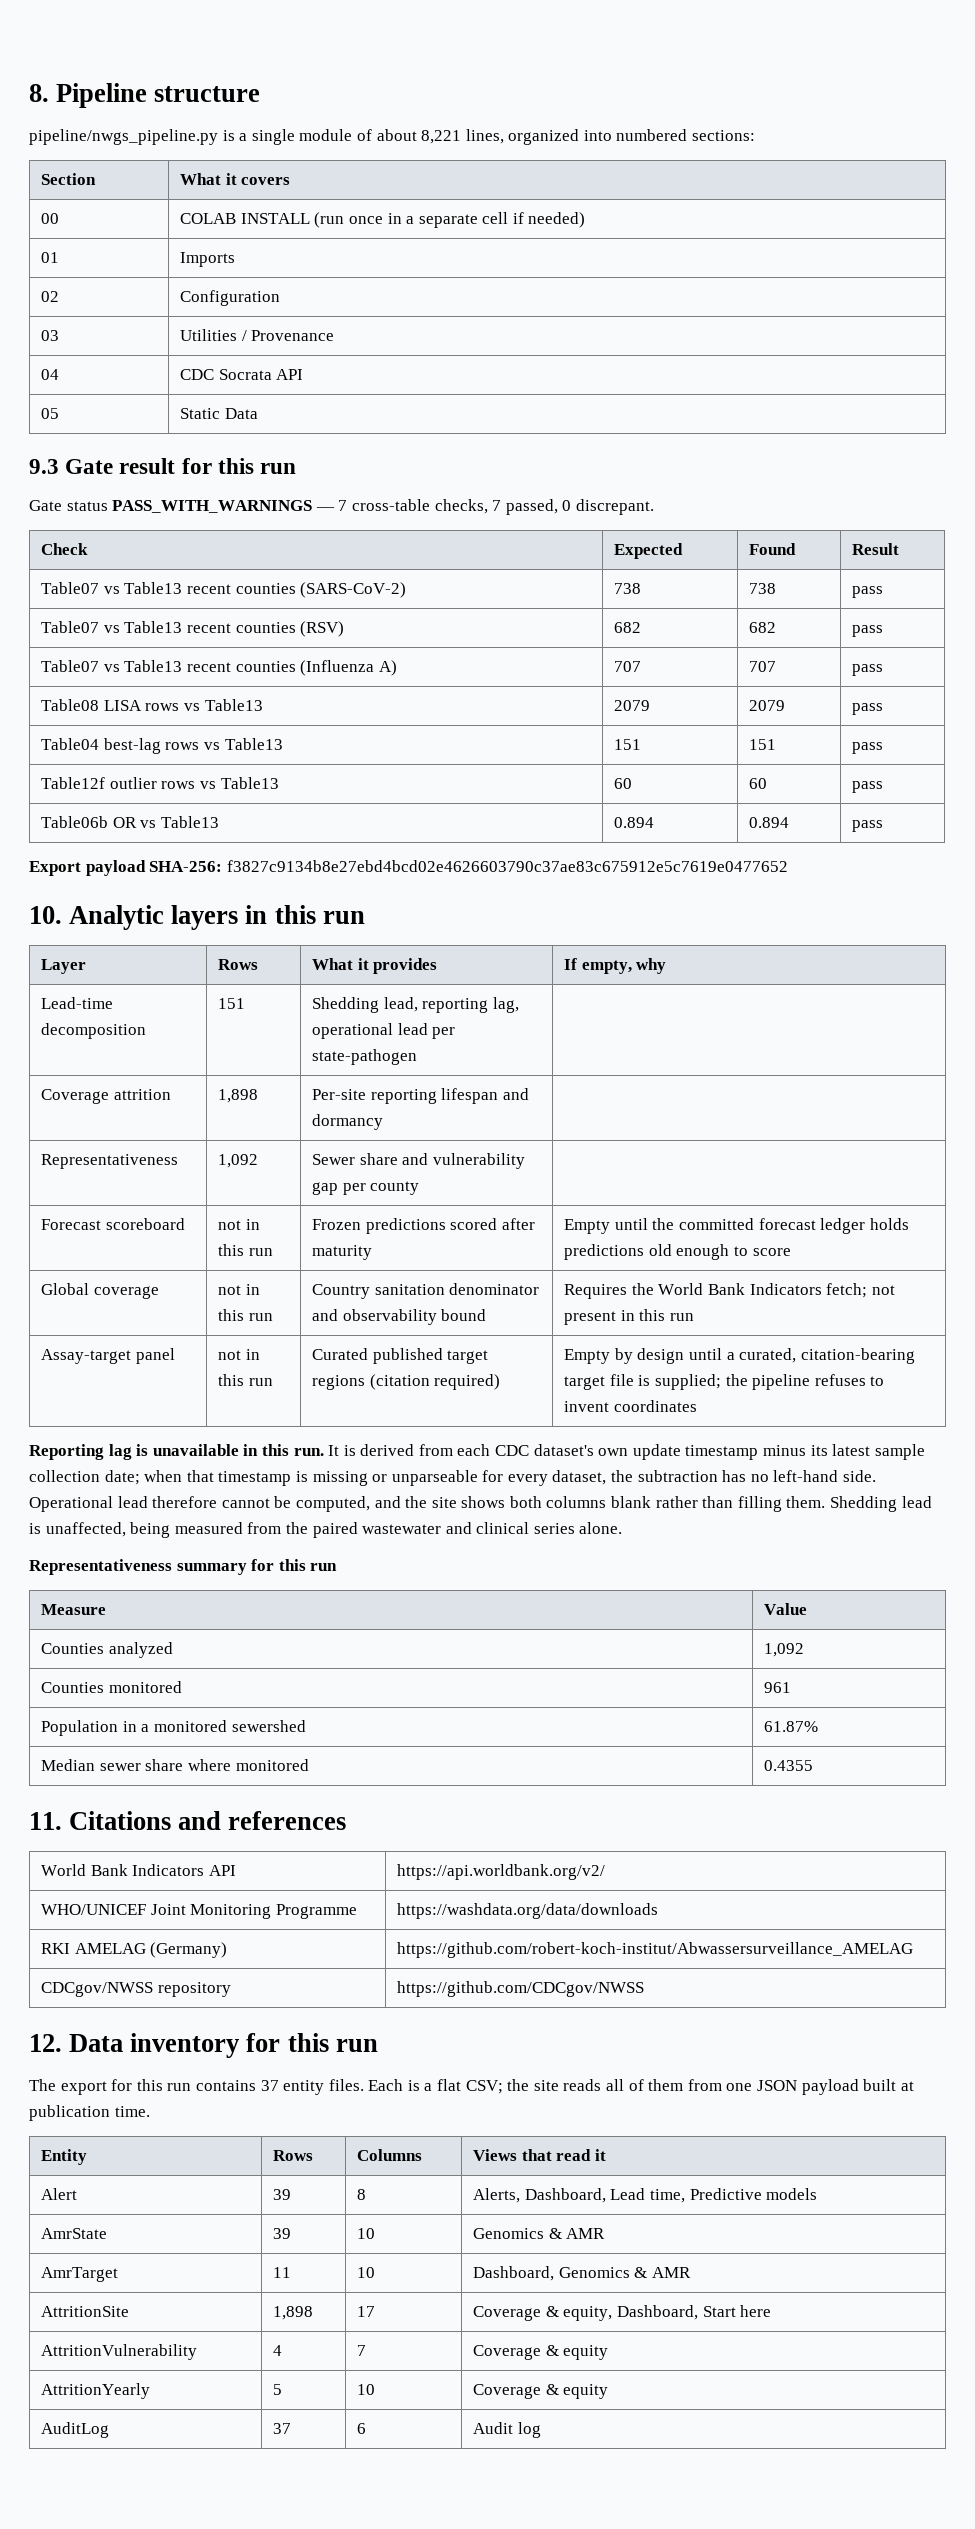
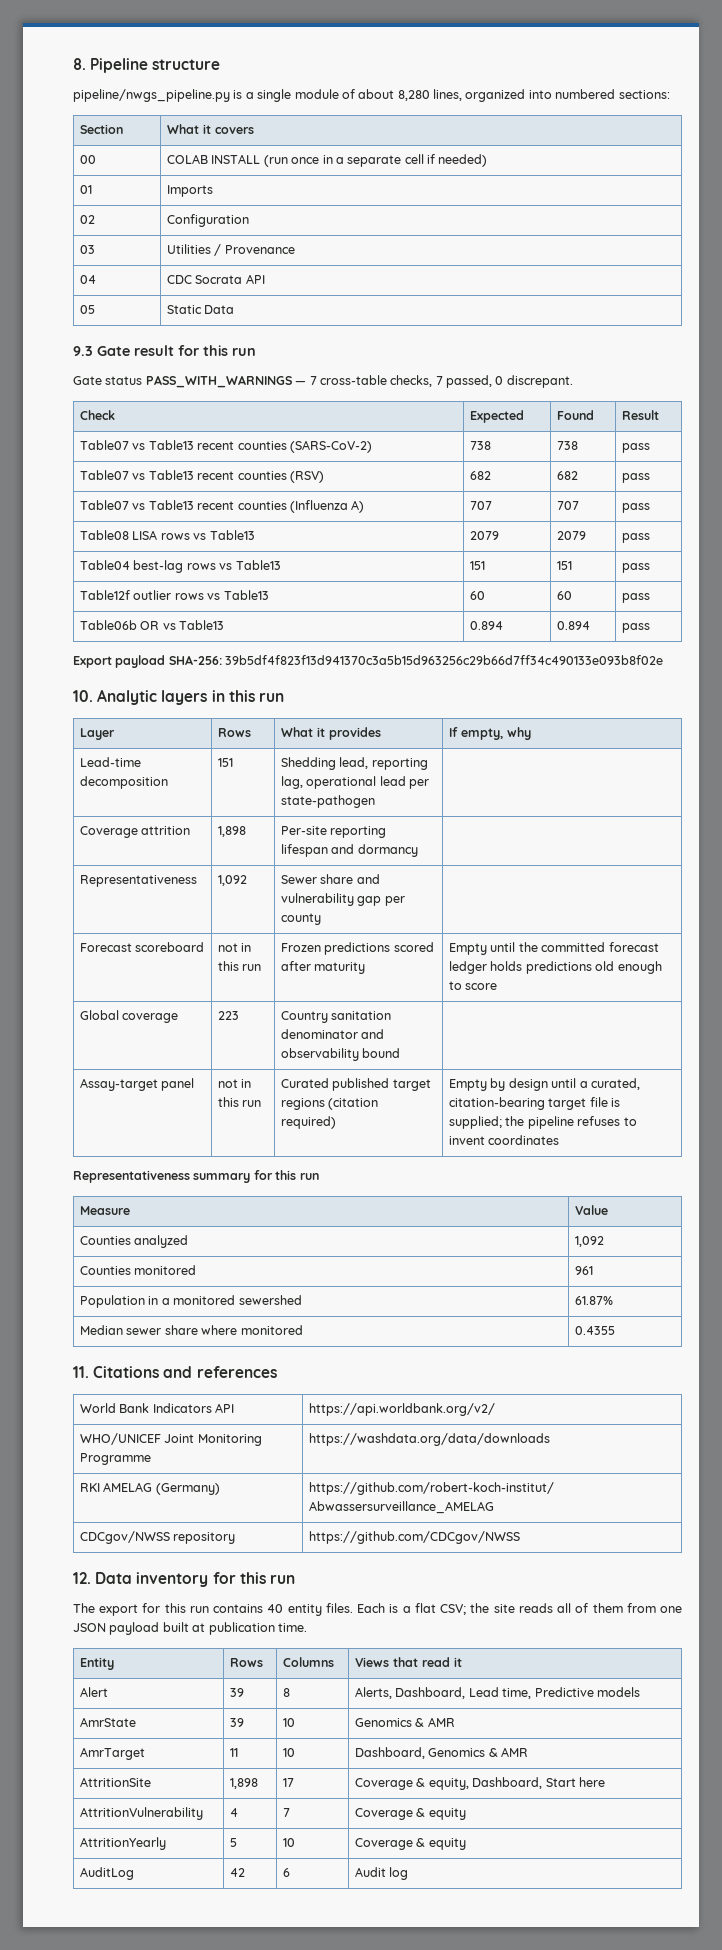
[421,130,462,144] 8,221 -> [397,90,430,101] 8,280
[226,860,788,872] f3827c9134b8e27ebd4bcd02e4626603790c37ae83c675912e5c7619e0477652 -> [225,655,664,665] 39b5df4f823f13d941370c3a5b15d963256c29b66d7ff34c490133e093b8f02e
[218,1284,260,1295] [218,1309,273,1321] not in this run -> [218,1011,240,1020] 223
[564,1283,895,1299] [564,1309,694,1325] Requires the World Bank Indicators fetch; not present in this run -> (401, 1053) none
[29,1444,925,1460] [29,1470,877,1486] [29,1496,932,1512] [29,1522,623,1538] // Reporting lag is unavailable in this run. It is derived from each CDC dataset's own update timestamp minus its latest sample collection date; when that timestamp is missing or unparseable for every dataset, the subtraction has no left-hand side. Operational lead therefore cannot be computed, and the site shows both columns blank rather than filling them. Shedding lead is unaffected, being measured from the paired wastewater and clinical series alone. -> (560, 1140) none
[260,2080,279,2091] 37 -> [267,1604,284,1613] 40
[273,2423,292,2434] 37 -> [230,1868,246,1877] 42

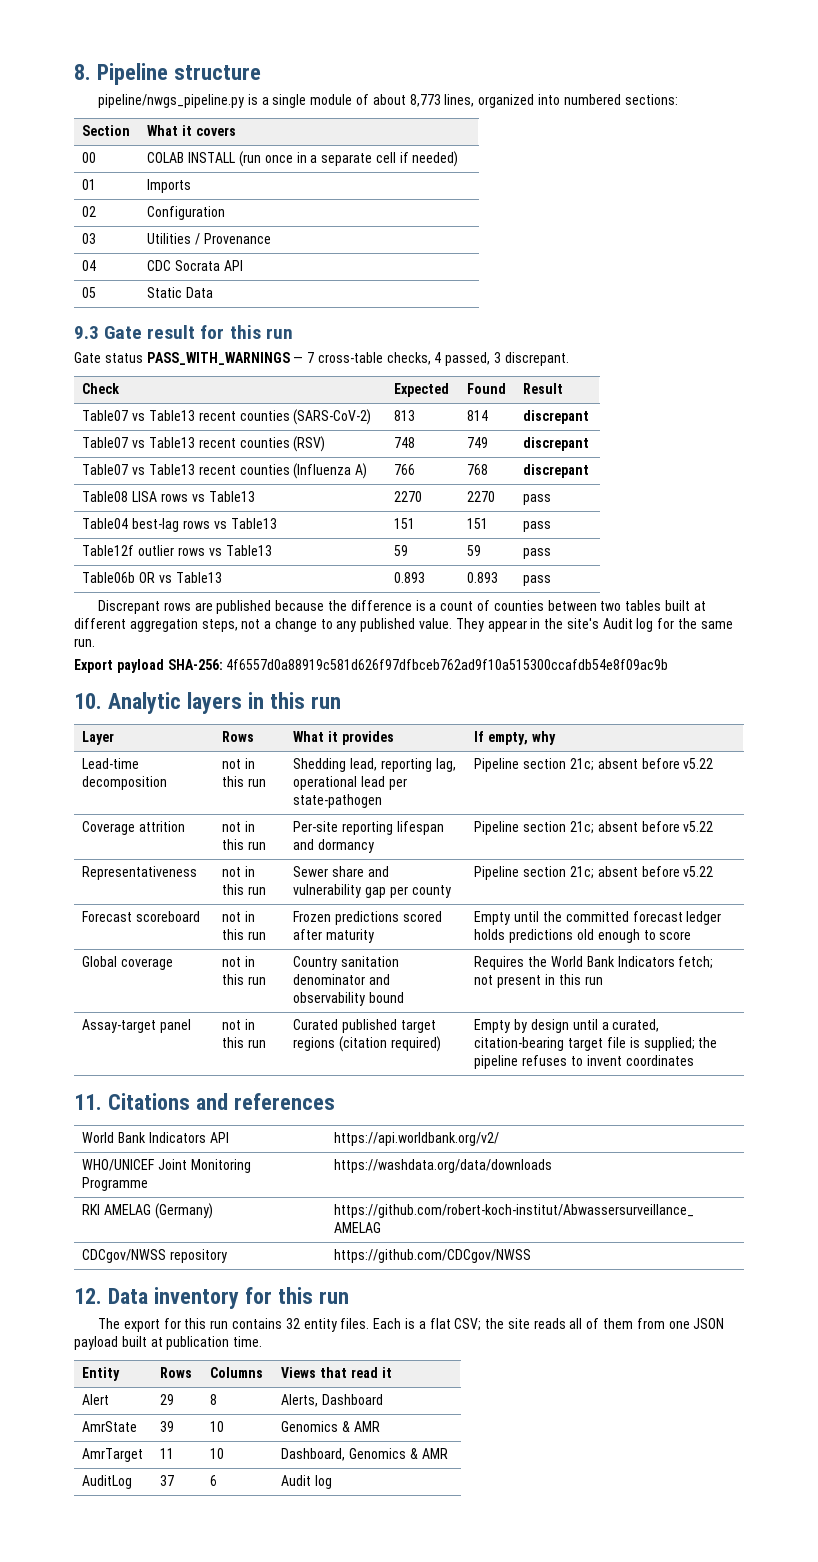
[397,90,430,101] 8,280 -> [409,94,441,107] 8,773
[435,375,504,388] 7 passed, 0 -> [434,352,502,366] 4 passed, 3
[470,441,492,450] [557,441,579,450] [622,443,651,453] 738 | 738 | pass -> [394,410,416,421] [467,410,489,421] [523,410,590,424] 813 | 814 | discrepant
[470,471,492,480] [557,471,579,480] [622,473,651,483] 682 | 682 | pass -> [394,437,416,448] [467,437,489,448] [523,437,590,451] 748 | 749 | discrepant
[470,501,493,510] [557,501,580,510] [622,503,651,513] 707 | 707 | pass -> [394,464,416,475] [467,464,489,475] [523,464,590,478] 766 | 768 | discrepant
[470,531,500,540] [557,531,587,540] 2079 | 2079 -> [394,491,423,502] [467,491,496,502] 2270 | 2270
[470,591,486,600] [557,591,573,600] 60 | 60 -> [394,545,409,556] [467,545,482,556] 59 | 59
[470,621,504,630] [557,621,591,630] [622,623,651,633] 0.894 | 0.894 | pass -> [394,572,426,583] [467,572,499,583] [523,575,552,586] [98,600,706,614] [74,618,733,632] [74,638,95,647] 0.893 | 0.893 | pass // Discrepant rows are published because the difference is a count of counties between two tables built at different aggregation steps, not a change to any published value. They appear in the site's Audit log for the same run.
[225,655,664,665] 39b5df4f823f13d941370c3a5b15d963256c29b66d7ff34c490133e093b8f02e -> [226,659,669,670] 4f6557d0a88919c581d626f97dfbceb762ad9f10a515300ccafdb54e8f09ac9b
[218,758,234,767] 151 -> [222,758,256,769] [222,776,267,787] not in this run
[80,826,191,838] [218,826,247,837] // Coverage attrition | 1,898 -> [474,758,714,772] [82,821,186,835] [222,821,256,832] [222,839,267,850] Pipeline section 21c; absent before v5.22 // Coverage attrition | not in this run
[80,875,198,887] [218,875,248,886] // Representativeness | 1,092 -> [474,821,714,835] [82,866,198,880] [222,866,256,877] [222,884,267,895] Pipeline section 21c; absent before v5.22 // Representativeness | not in this run
(322, 919) none -> [474,866,714,880] Pipeline section 21c; absent before v5.22
[218,1011,240,1020] 223 -> [222,956,256,967] [222,974,267,985] not in this run
(401, 1053) none -> [474,956,714,970] [474,974,603,988] Requires the World Bank Indicators fetch; not present in this run
[73,1170,319,1183] [80,1206,131,1215] [575,1205,609,1215] [80,1235,189,1248] [575,1236,605,1247] [80,1265,197,1275] [575,1266,594,1275] [80,1295,302,1308] [575,1296,614,1305] [80,1325,303,1335] [575,1326,616,1335] // Representativeness summary for this run // Measure | Value // Counties analyzed | 1,092 // Counties monitored | 961 // Population in a monitored sewershed | 61.87% // Median sewer share where monitored | 0.4355 -> (694, 1060) none
[267,1604,284,1613] 40 -> [285,1318,300,1329] 32
[230,1688,245,1697] 39 -> [160,1394,175,1405] 29
[395,1687,640,1699] Dashboard, Lead time, Predictive models -> [322,1394,384,1405] Dashboard
[80,1777,152,1787] [230,1778,259,1789] [283,1778,295,1787] [355,1777,605,1790] [80,1807,204,1820] [230,1808,239,1817] [283,1808,291,1817] [355,1808,466,1820] [80,1837,167,1850] [230,1838,238,1847] [283,1838,296,1847] [355,1838,466,1850] // AttritionSite | 1,898 | 17 | Coverage & equity, Dashboard, Start here // AttritionVulnerability | 4 | 7 | Coverage & equity // AttritionYearly | 5 | 10 | Coverage & equity -> (448, 1453) none
[230,1868,246,1877] 42 -> [160,1475,175,1486] 37

